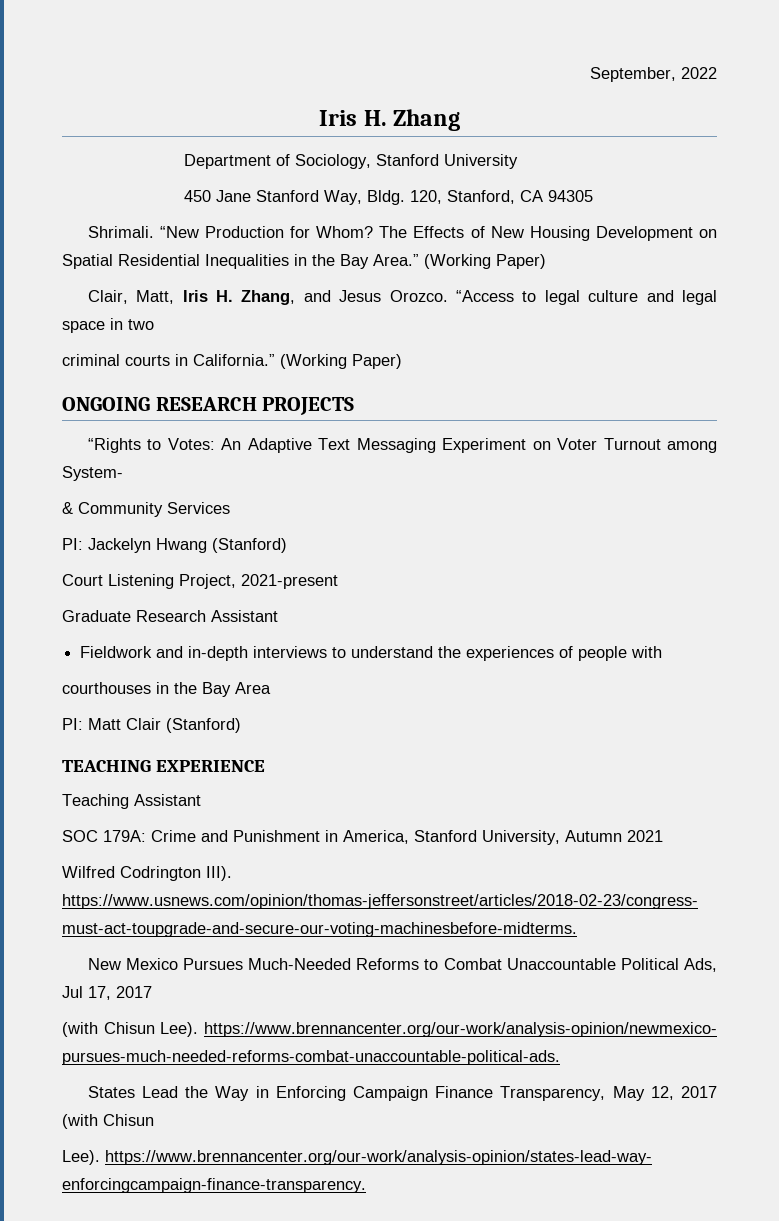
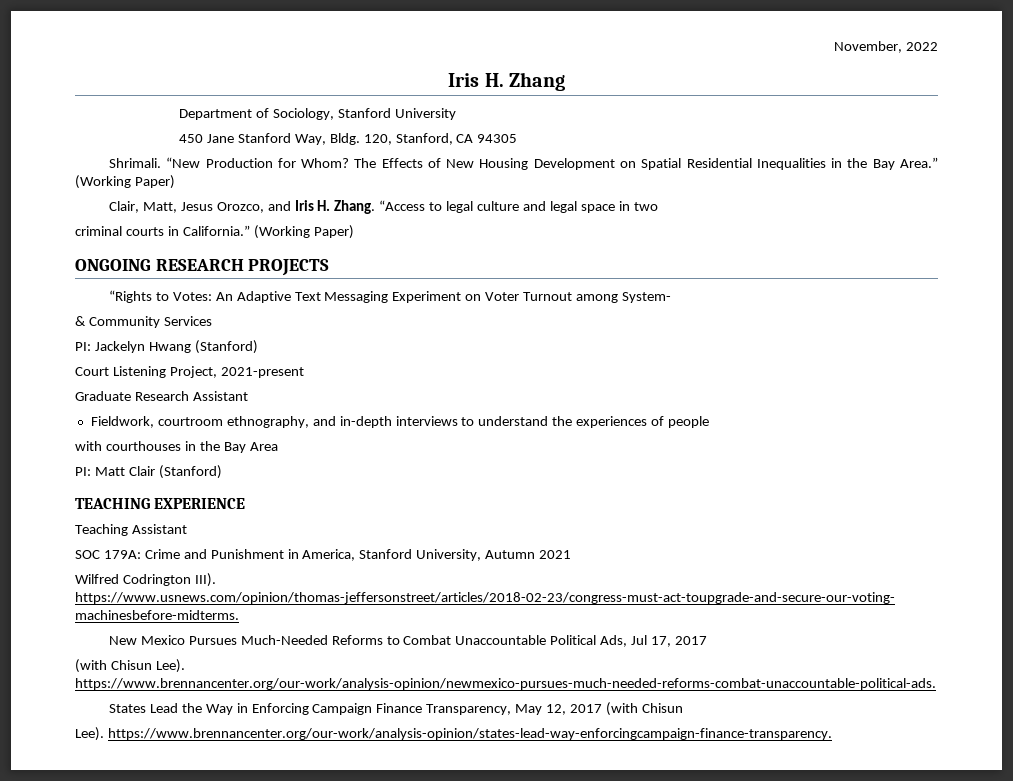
[590,67,676,82] September, -> [834,41,903,53] November,
[182,290,448,305] Iris H. Zhang, and Jesus Orozco. -> [180,200,376,214] Jesus Orozco, and Iris H. Zhang.
[80,646,153,658] Fieldwork -> [90,416,309,428] Fieldwork, courtroom ethnography,
(628, 653) none -> (710, 422) //
(663, 652) // -> (102, 446) none
[203,1022,717,1037] [62,1050,560,1065] https://www.brennancenter.org/our-work/analysis-opinion/newmexico- pursues-much-needed-reforms-combat-unaccountable-political-ads. -> [75,678,936,690] https://www.brennancenter.org/our-work/analysis-opinion/newmexico-pursues-much-needed-reforms-combat-unaccountable-political-ads.
[105,1150,652,1165] [62,1178,366,1193] https://www.brennancenter.org/our-work/analysis-opinion/states-lead-way- enforcingcampaign-finance-transparency. -> [107,728,832,740] https://www.brennancenter.org/our-work/analysis-opinion/states-lead-way-enforcingcampaign-finance-transparency.

